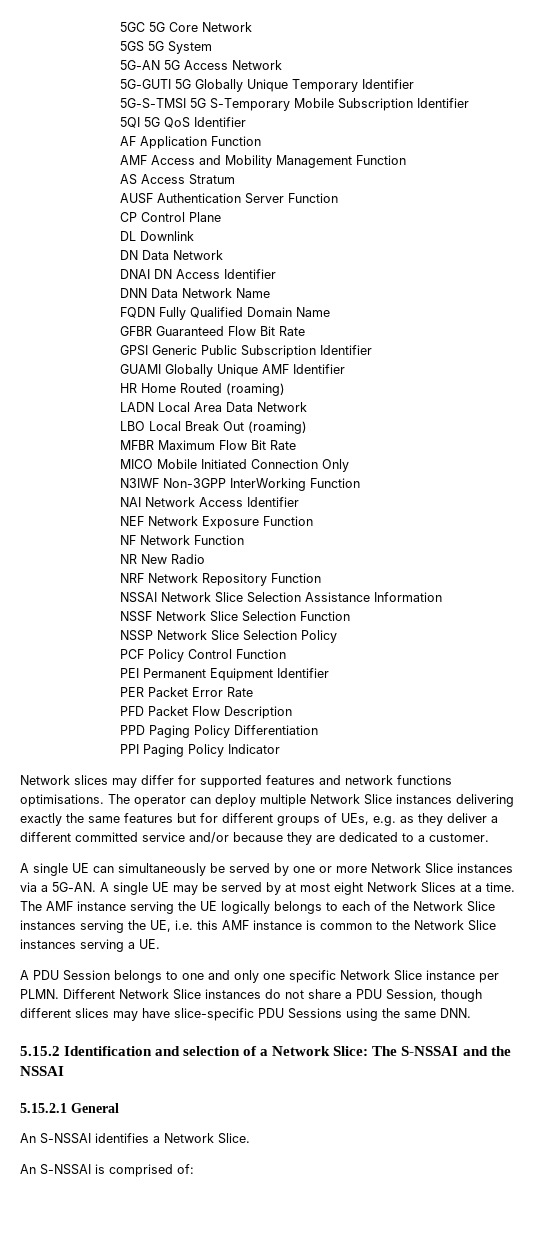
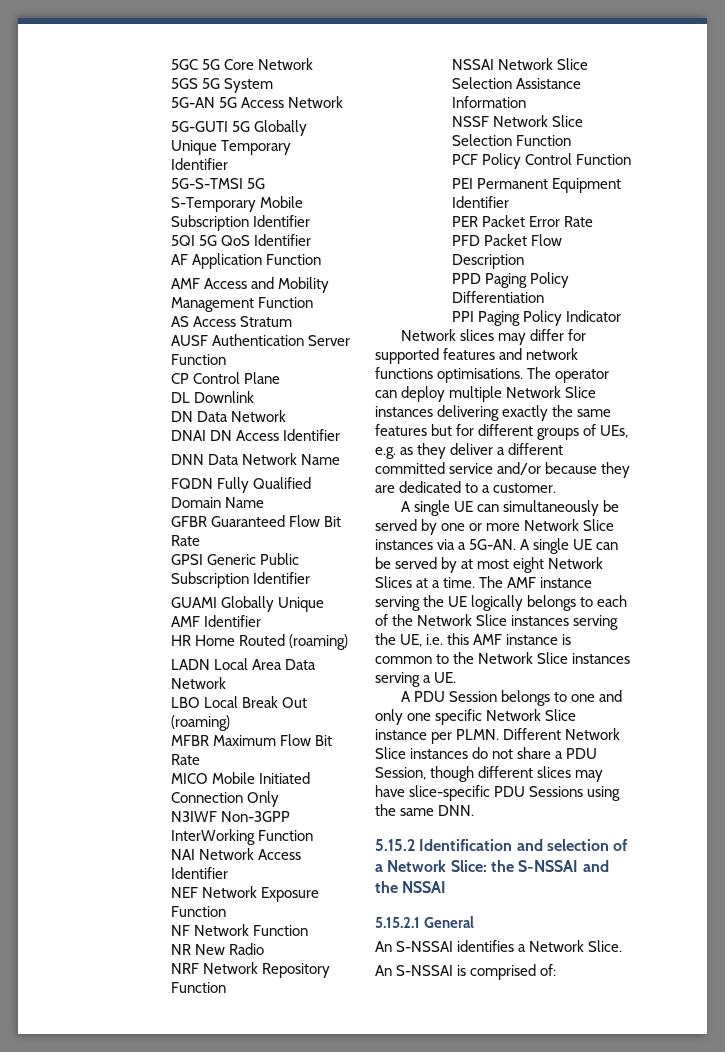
[119,630,337,643] // NSSP Network Slice Selection Policy -> (571, 140) none
[173,885,198,895] may -> [596,542,619,550] can
[372,1046,398,1056] The -> [490,860,514,872] the

